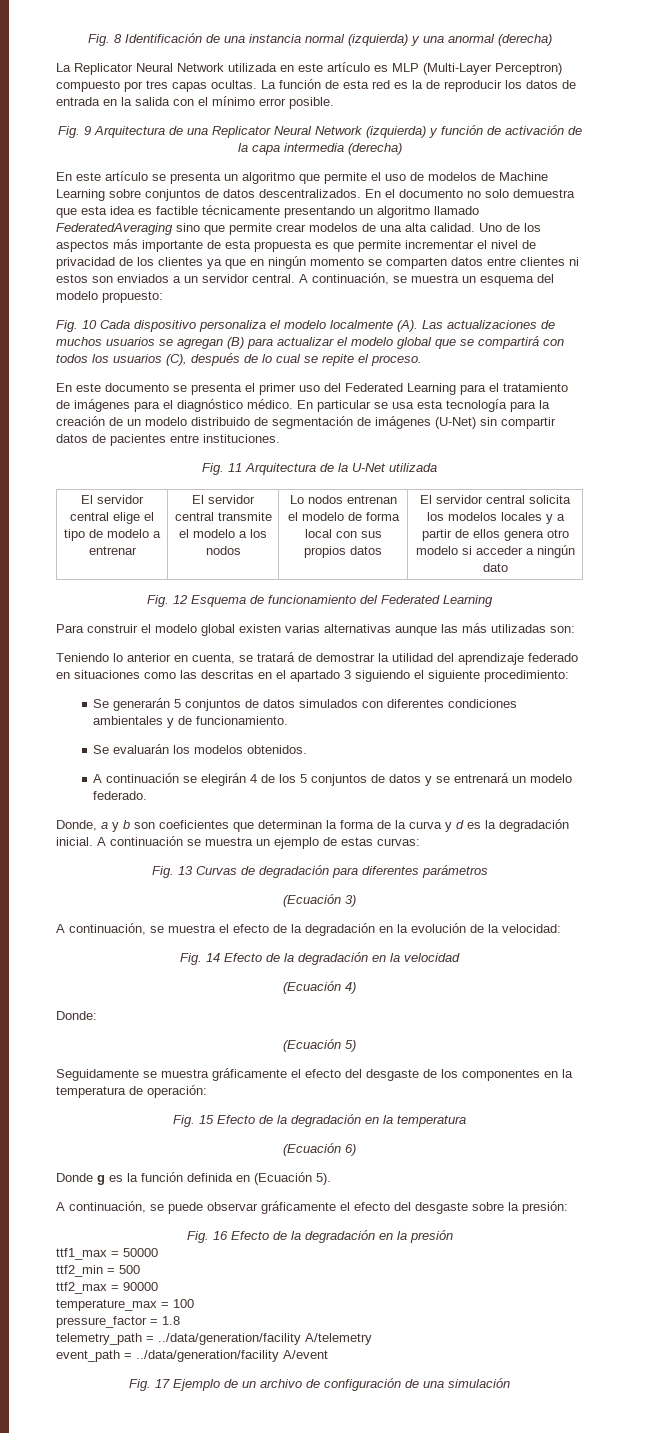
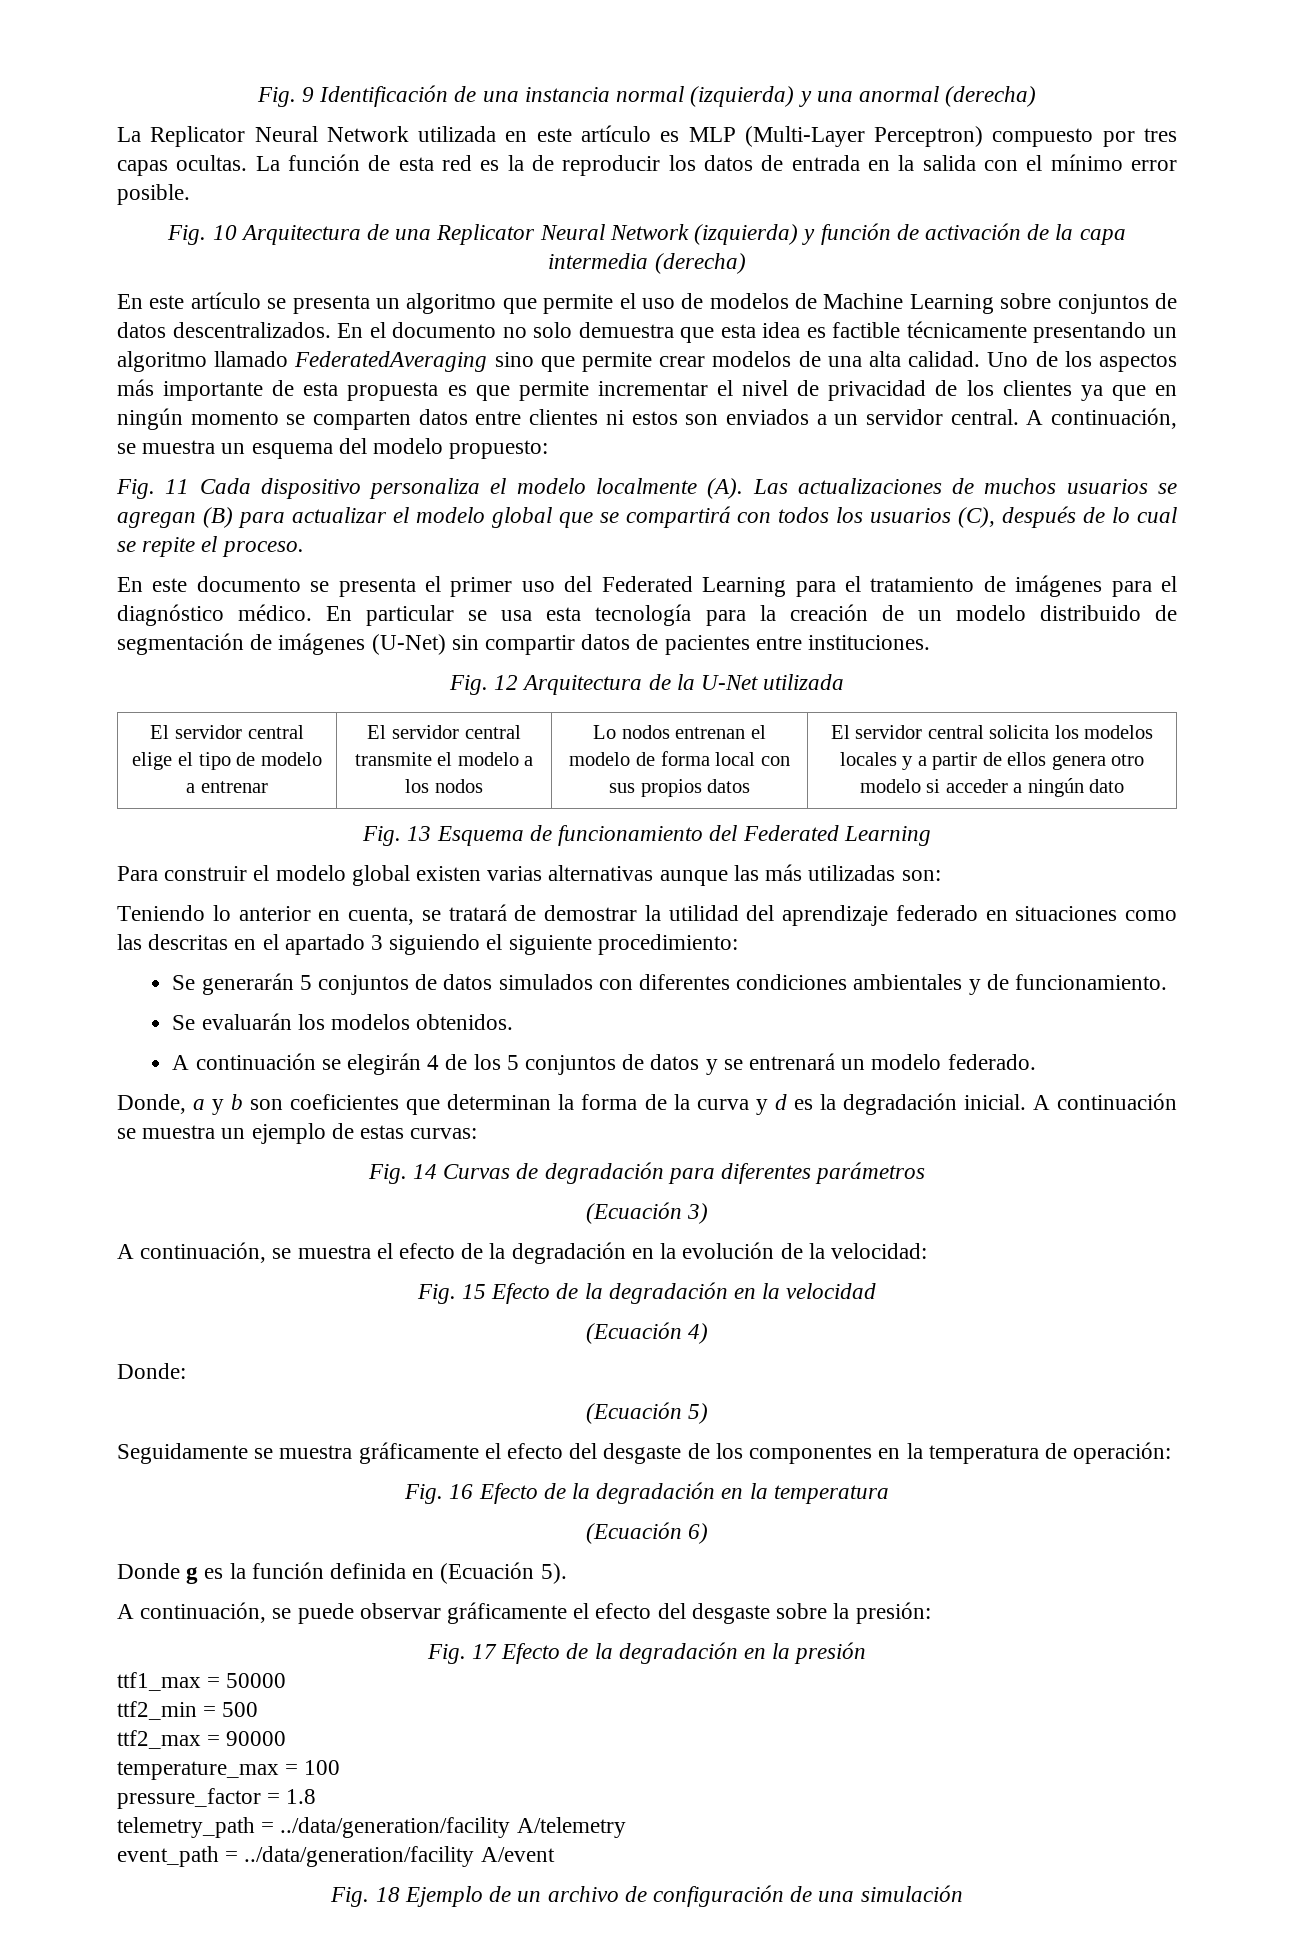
[87,34,122,46] Fig. 8 -> [256,87,315,107] Fig. 9
[83,126,91,135] 9 -> [212,225,237,240] 10
[82,320,97,329] 10 -> [165,479,190,494] 11
[228,463,242,472] 11 -> [494,675,519,690] 12
[173,595,188,604] 12 -> [407,826,432,841] 13
[177,866,193,875] 13 -> [412,1164,437,1179] 14
[206,953,220,962] 14 -> [461,1284,486,1299] 15
[199,1115,214,1124] 15 -> [449,1484,474,1499] 16
[212,1231,228,1240] 16 -> [471,1644,497,1659] 17
[155,1379,170,1388] 17 -> [375,1887,400,1902] 18

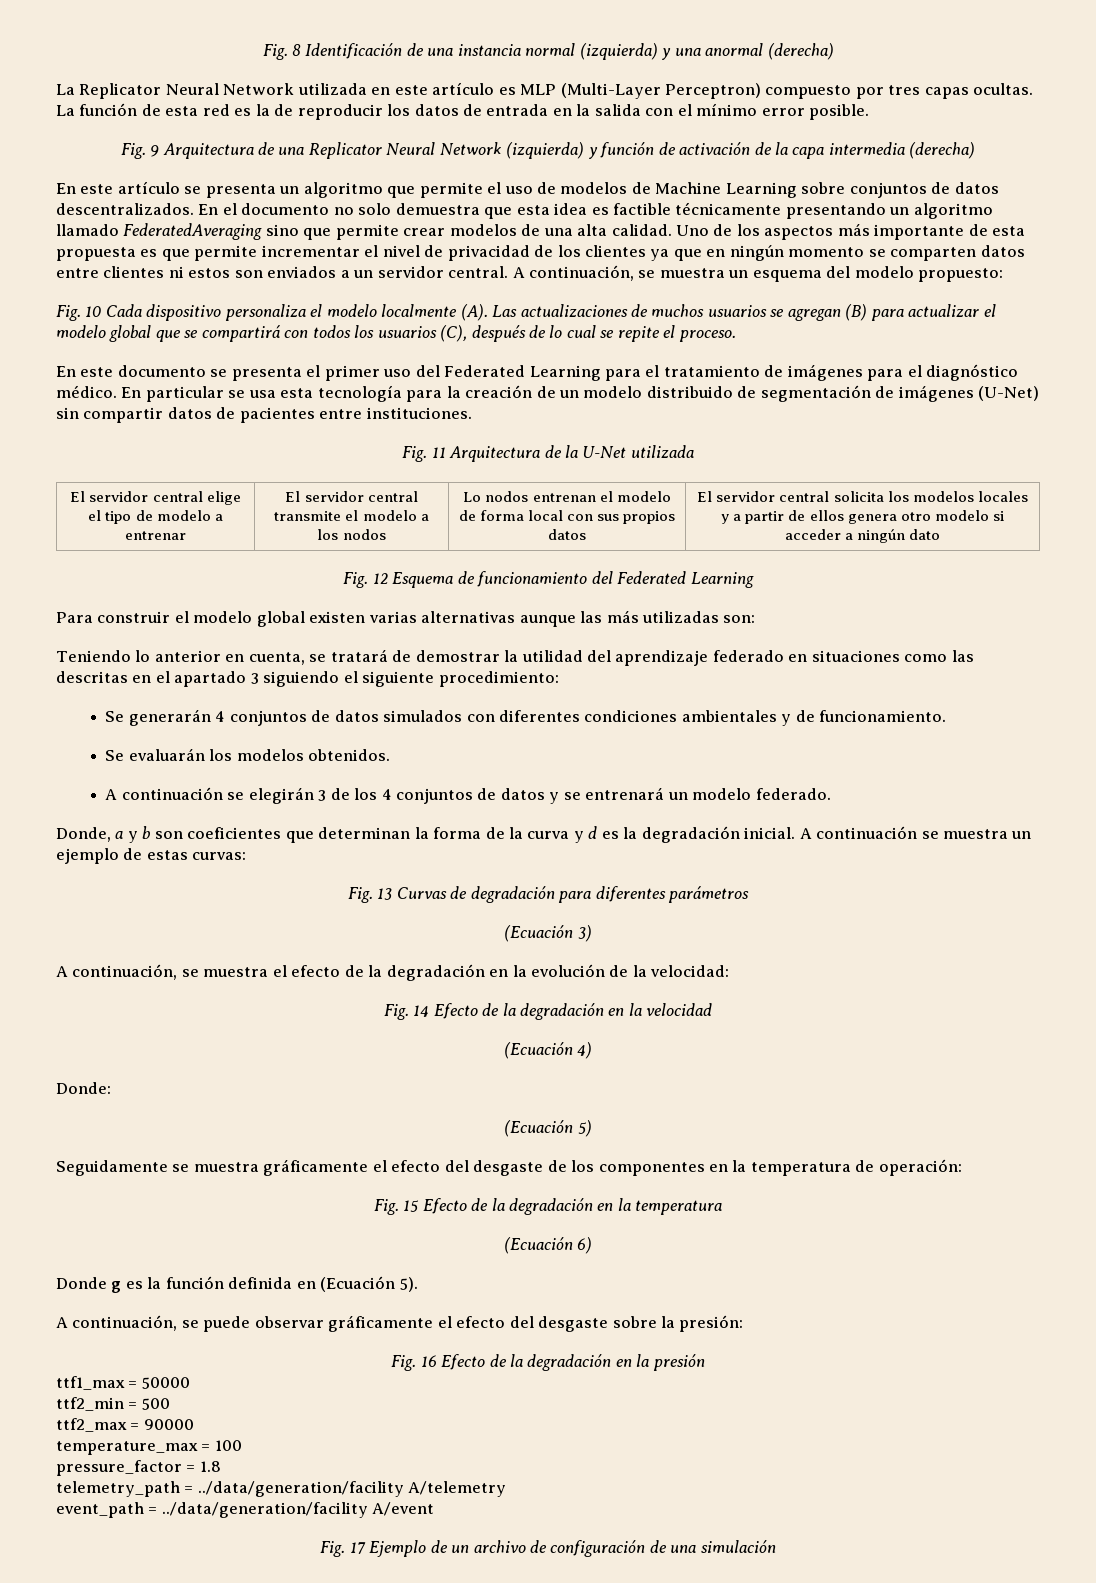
[256,87,315,107] Fig. 9 -> [262,44,301,60] Fig. 8
[212,225,237,240] 10 -> [150,145,160,157] 9
[165,479,190,494] 11 -> [85,306,102,317] 10
[494,675,519,690] 12 -> [431,447,446,458] 11
[407,826,432,841] 13 -> [372,573,388,584] 12
[299,975,312,990] 5 -> [215,711,226,722] 4
[427,1054,519,1070] 4 de los 5 -> [318,788,392,801] 3 de los 4
[412,1164,437,1179] 14 -> [377,888,393,900] 13
[461,1284,486,1299] 15 -> [413,1005,430,1017] 14
[449,1484,474,1499] 16 -> [403,1200,420,1212] 15
[471,1644,497,1659] 17 -> [420,1355,437,1367] 16
[375,1887,400,1902] 18 -> [349,1542,366,1554] 17

